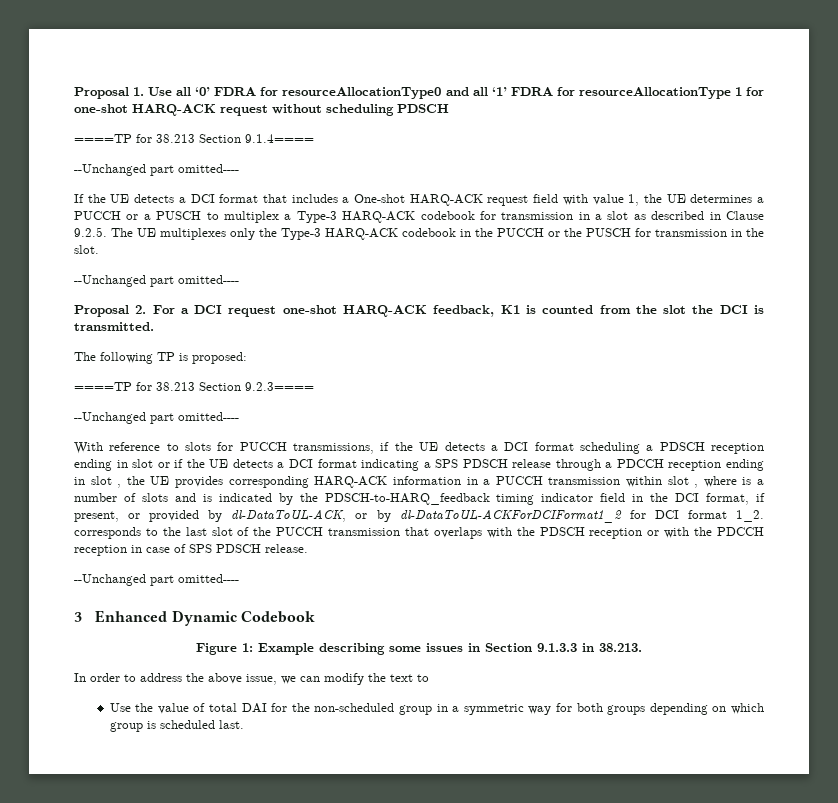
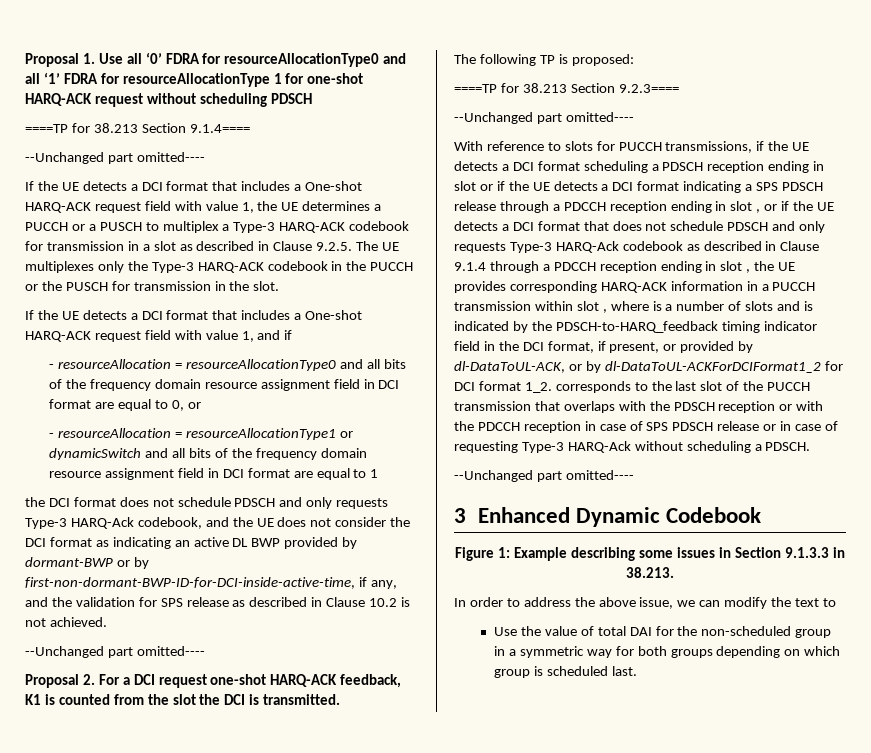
(99, 249) none -> [25,310,363,320] [25,330,293,342] [49,359,406,371] [49,379,400,391] [49,399,201,411] [49,428,353,440] [49,448,367,460] [49,468,379,480] [25,497,389,509] [25,517,411,529] [25,537,358,549] [25,557,149,569] [25,577,397,589] [25,597,411,607] [25,617,107,627] // If the UE detects a DCI format that includes a One-shot HARQ-ACK request field with value 1, and if // - resourceAllocation = resourceAllocationType0 and all bits of the frequency domain resource assignment field in DCI format are equal to 0, or // - resourceAllocation = resourceAllocationType1 or dynamicSwitch and all bits of the frequency domain resource assignment field in DCI format are equal to 1 // the DCI format does not schedule PDSCH and only requests Type-3 HARQ-Ack codebook, and the UE does not consider the DCI format as indicating an active DL BWP provided by dormant-BWP or by first-non-dormant-BWP-ID-for-DCI-inside-active-time, if any, and the validation for SPS release as described in Clause 10.2 is not achieved.
(122, 486) none -> [764,201,834,211] [454,221,826,233] [454,241,820,253] [454,261,751,273] or if the UE detects a DCI format that does not schedule PDSCH and only requests Type-3 HARQ-Ack codebook as described in Clause 9.1.4 through a PDCCH reception ending in slot ,
[265,544,308,553] release. -> [717,421,838,431] [454,441,811,453] release or in case of requesting Type-3 HARQ-Ack without scheduling a PDSCH.

